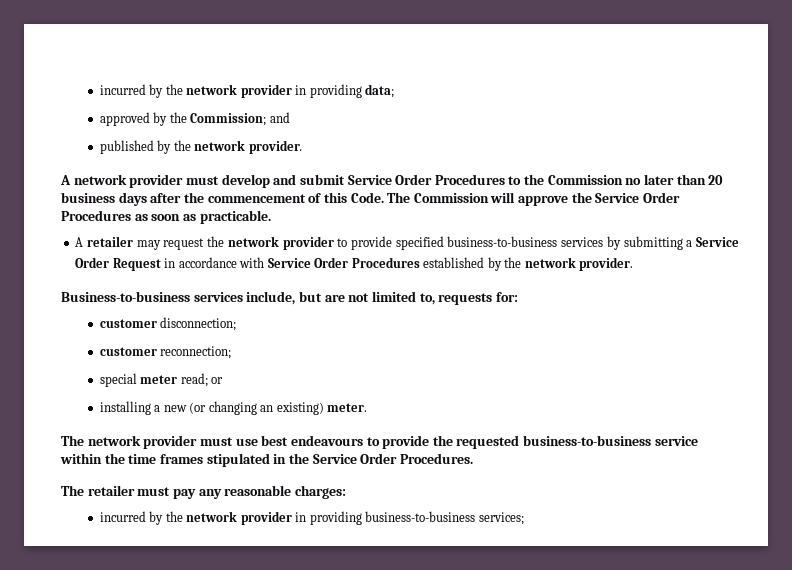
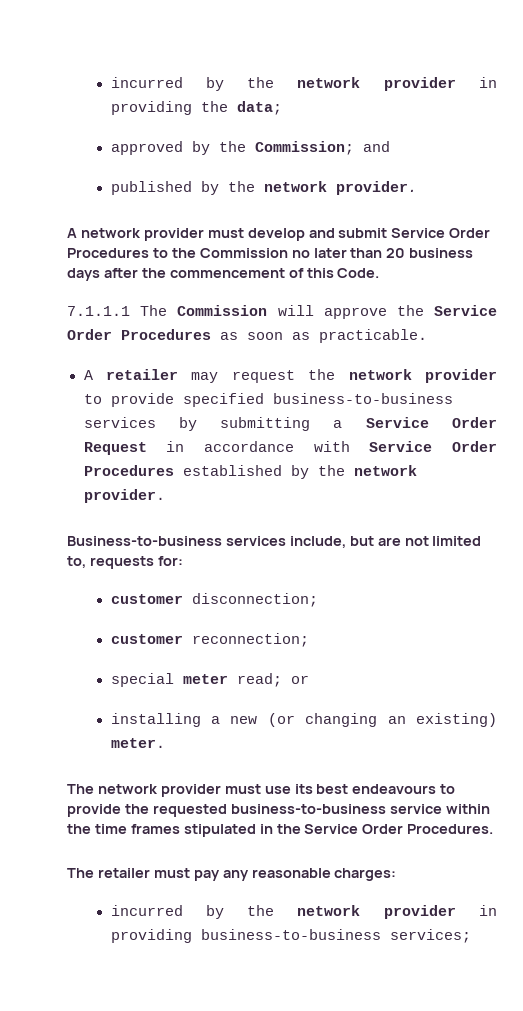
[99,84,362,98] incurred by the network provider in providing -> [110,77,497,91] [110,101,228,115] incurred by the network provider in providing the
(384, 197) none -> [67,306,130,316] // 7.1.1.1
(258, 442) none -> [294,784,313,794] its

